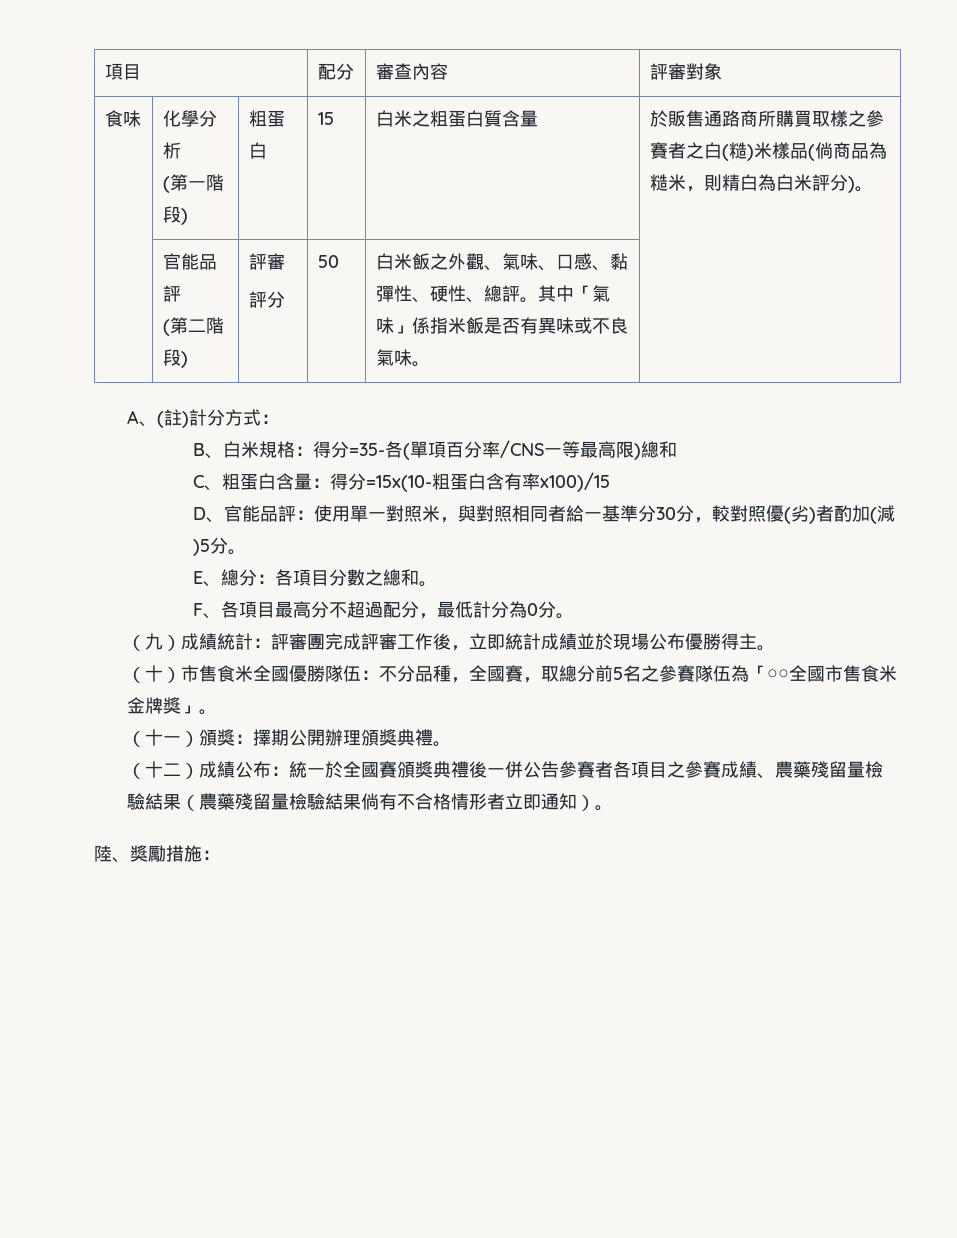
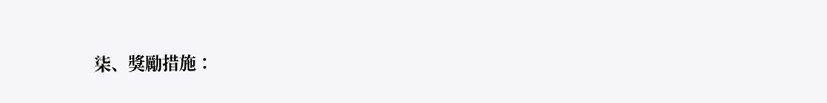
[105,63,142,80] [318,63,355,80] [376,63,449,80] [650,63,723,80] [105,110,142,127] [163,110,218,127] [163,142,182,159] [163,174,225,193] [163,206,189,225] [249,110,286,127] [249,142,268,159] [318,112,335,125] [376,110,539,127] [650,110,885,127] [650,142,888,161] [650,174,874,193] [163,253,218,270] [163,285,182,302] [163,317,225,336] [163,349,189,368] [249,253,286,270] [249,291,286,308] [318,255,340,268] [376,253,629,271] [376,285,611,303] [376,317,629,334] [376,349,431,367] [127,409,280,428] [193,440,678,460] [193,472,611,492] [193,505,896,524] [193,537,247,556] [193,569,438,587] [193,601,575,619] [127,633,776,651] [127,665,898,683] [127,697,218,715] [127,729,452,747] [127,761,884,779] [127,793,614,811] [94,845,112,862] 項目 | 配分 | 審查內容 | 評審對象 // 食味 | 化學分析 // (第一階段) | 粗蛋白 | 15 | 白米之粗蛋白質含量 | 於販售通路商所購買取樣之參賽者之白(糙)米樣品(倘商品為糙米，則精白為白米評分)。 // | 官能品評 // (第二階段) | 評審 // 評分 | 50 | 白米飯之外觀、氣味、口感、黏彈性、硬性、總評。其中「氣味」係指米飯是否有異味或不良氣味。 | // A、(註)計分方式： // B、白米規格：得分=35-各(單項百分率/CNS一等最高限)總和 // C、粗蛋白含量：得分=15x(10-粗蛋白含有率x100)/15 // D、官能品評：使用單一對照米，與對照相同者給一基準分30分，較對照優(劣)者酌加(減)5分。 // E、總分：各項目分數之總和。 // F、各項目最高分不超過配分，最低計分為0分。 // （九）成績統計：評審團完成評審工作後，立即統計成績並於現場公布優勝得主。 // （十）市售食米全國優勝隊伍：不分品種，全國賽，取總分前5名之參賽隊伍為「○○全國市售食米金牌獎」。 // （十一）頒獎：擇期公開辦理頒獎典禮。 // （十二）成績公布：統一於全國賽頒獎典禮後一併公告參賽者各項目之參賽成績、農藥殘留量檢驗結果（農藥殘留量檢驗結果倘有不合格情形者立即通知）。 // 陸 -> [94,54,112,73] 柒

